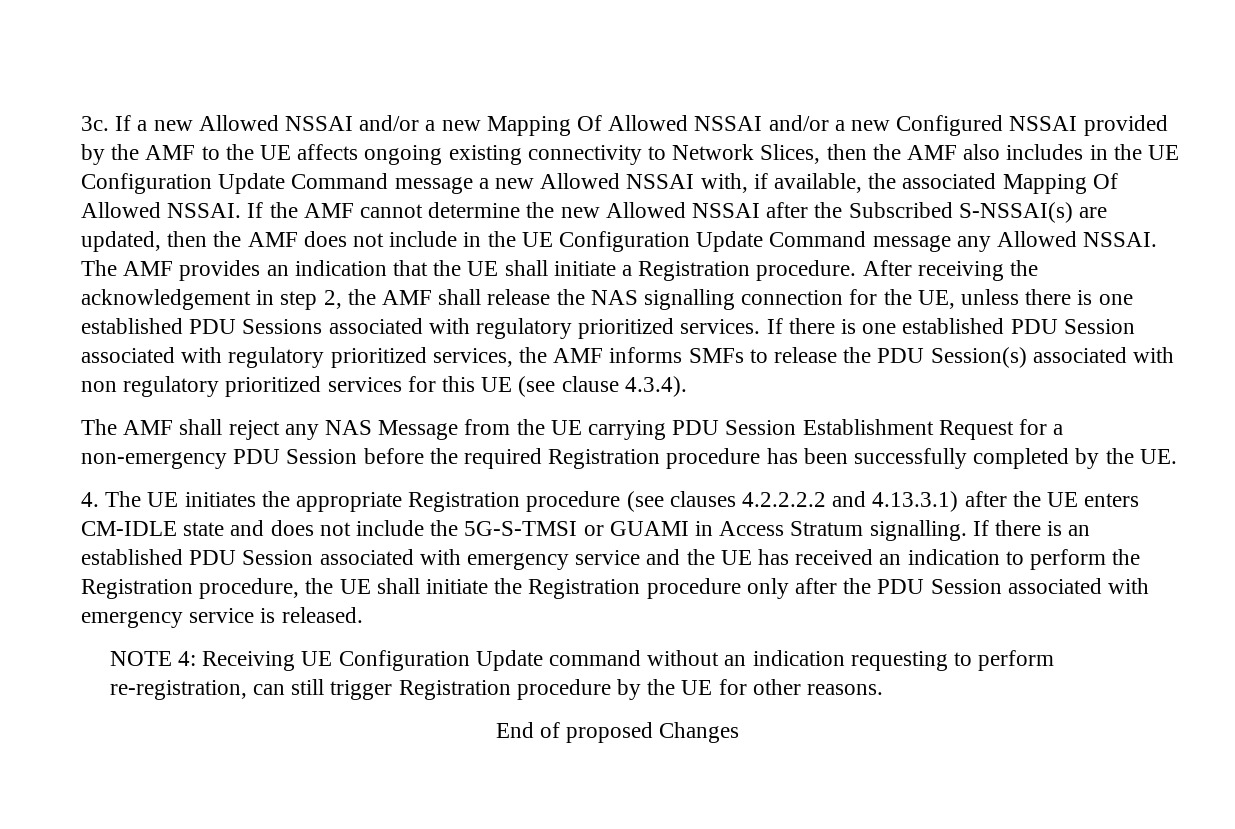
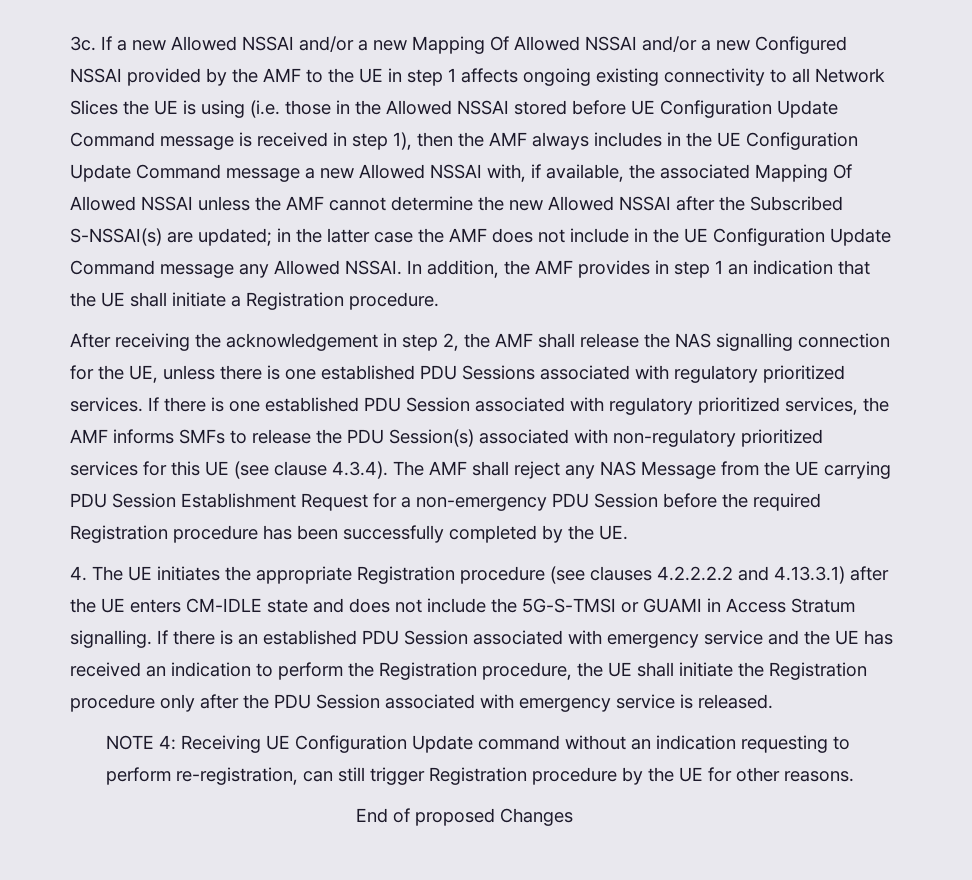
(291, 152) none -> [387,68,456,86] in step 1
[672,144,1001,164] Network Slices, then the AMF also -> [791,68,885,83] [69,100,838,118] [69,132,589,150] all Network Slices the UE is using (i.e. those in the Allowed NSSAI stored before UE Configuration Update Command message is received in step 1), then the AMF always
[167,202,264,218] NSSAI. If -> [140,196,250,211] NSSAI unless
[80,231,208,252] updated, then -> [197,228,413,246] updated; in the latter case
[80,260,261,281] The AMF provides -> [406,260,723,278] In addition, the AMF provides in step 1
(857, 270) none -> (439, 301) //
[80,376,220,397] non regulatory -> [612,429,736,447] non-regulatory
(687, 386) // -> (388, 470) none

